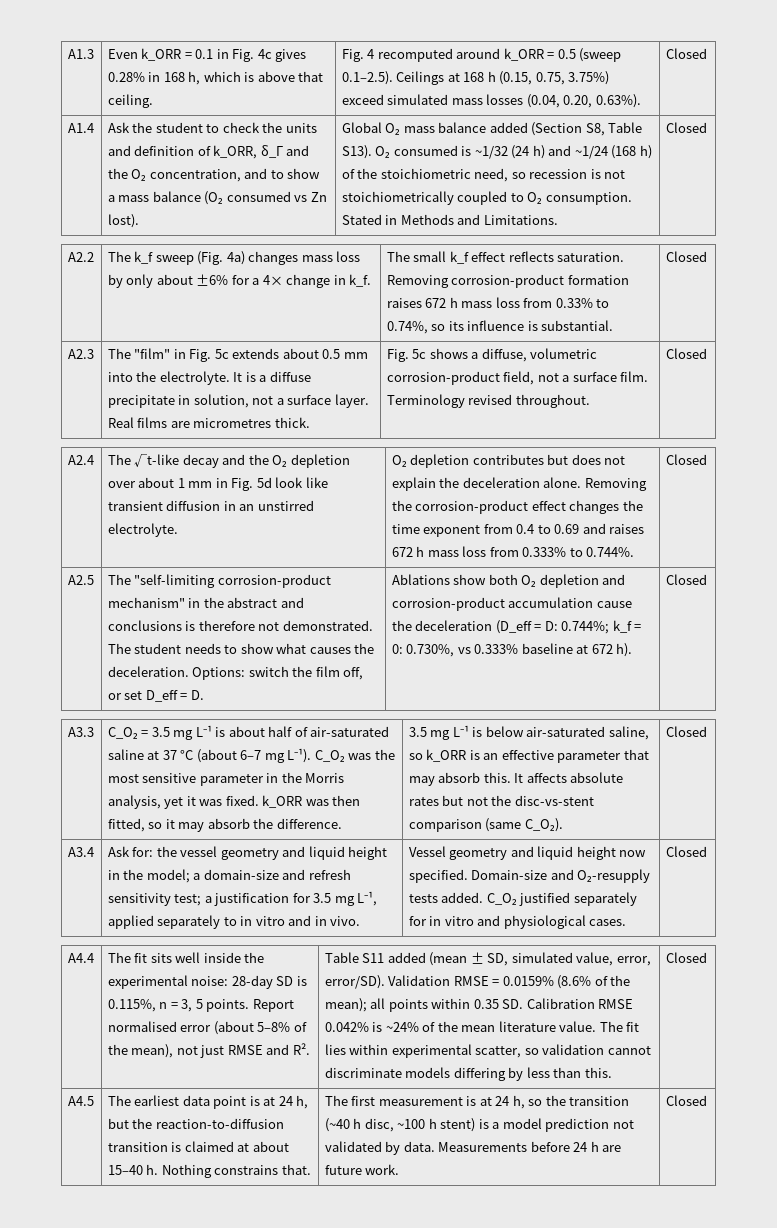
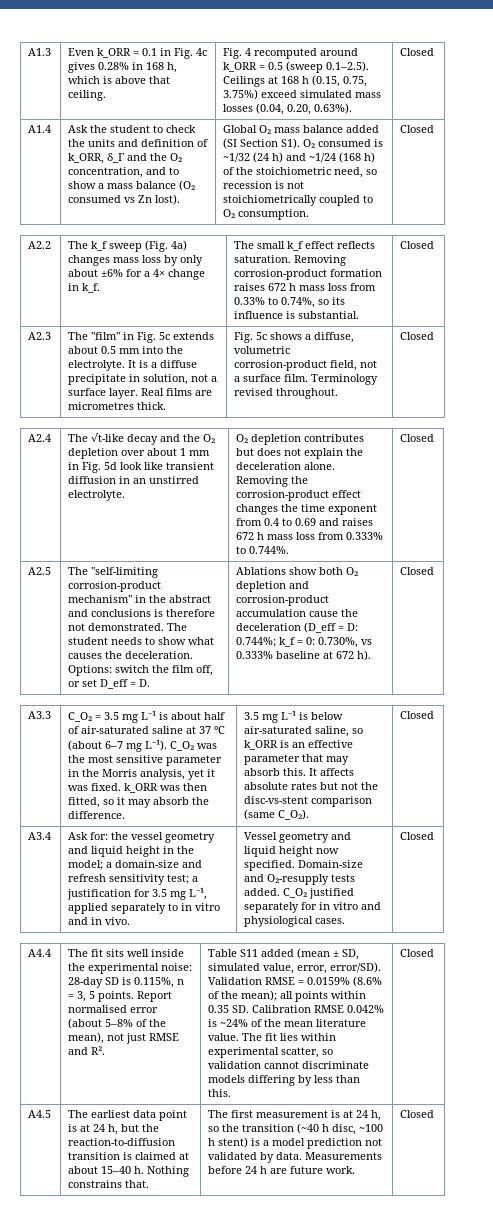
[531,122,643,136] [341,145,372,159] (Section S8, Table S13). -> [223,138,301,149] (SI Section S1).
[341,214,558,225] Stated in Methods and Limitations. -> (310, 214) none

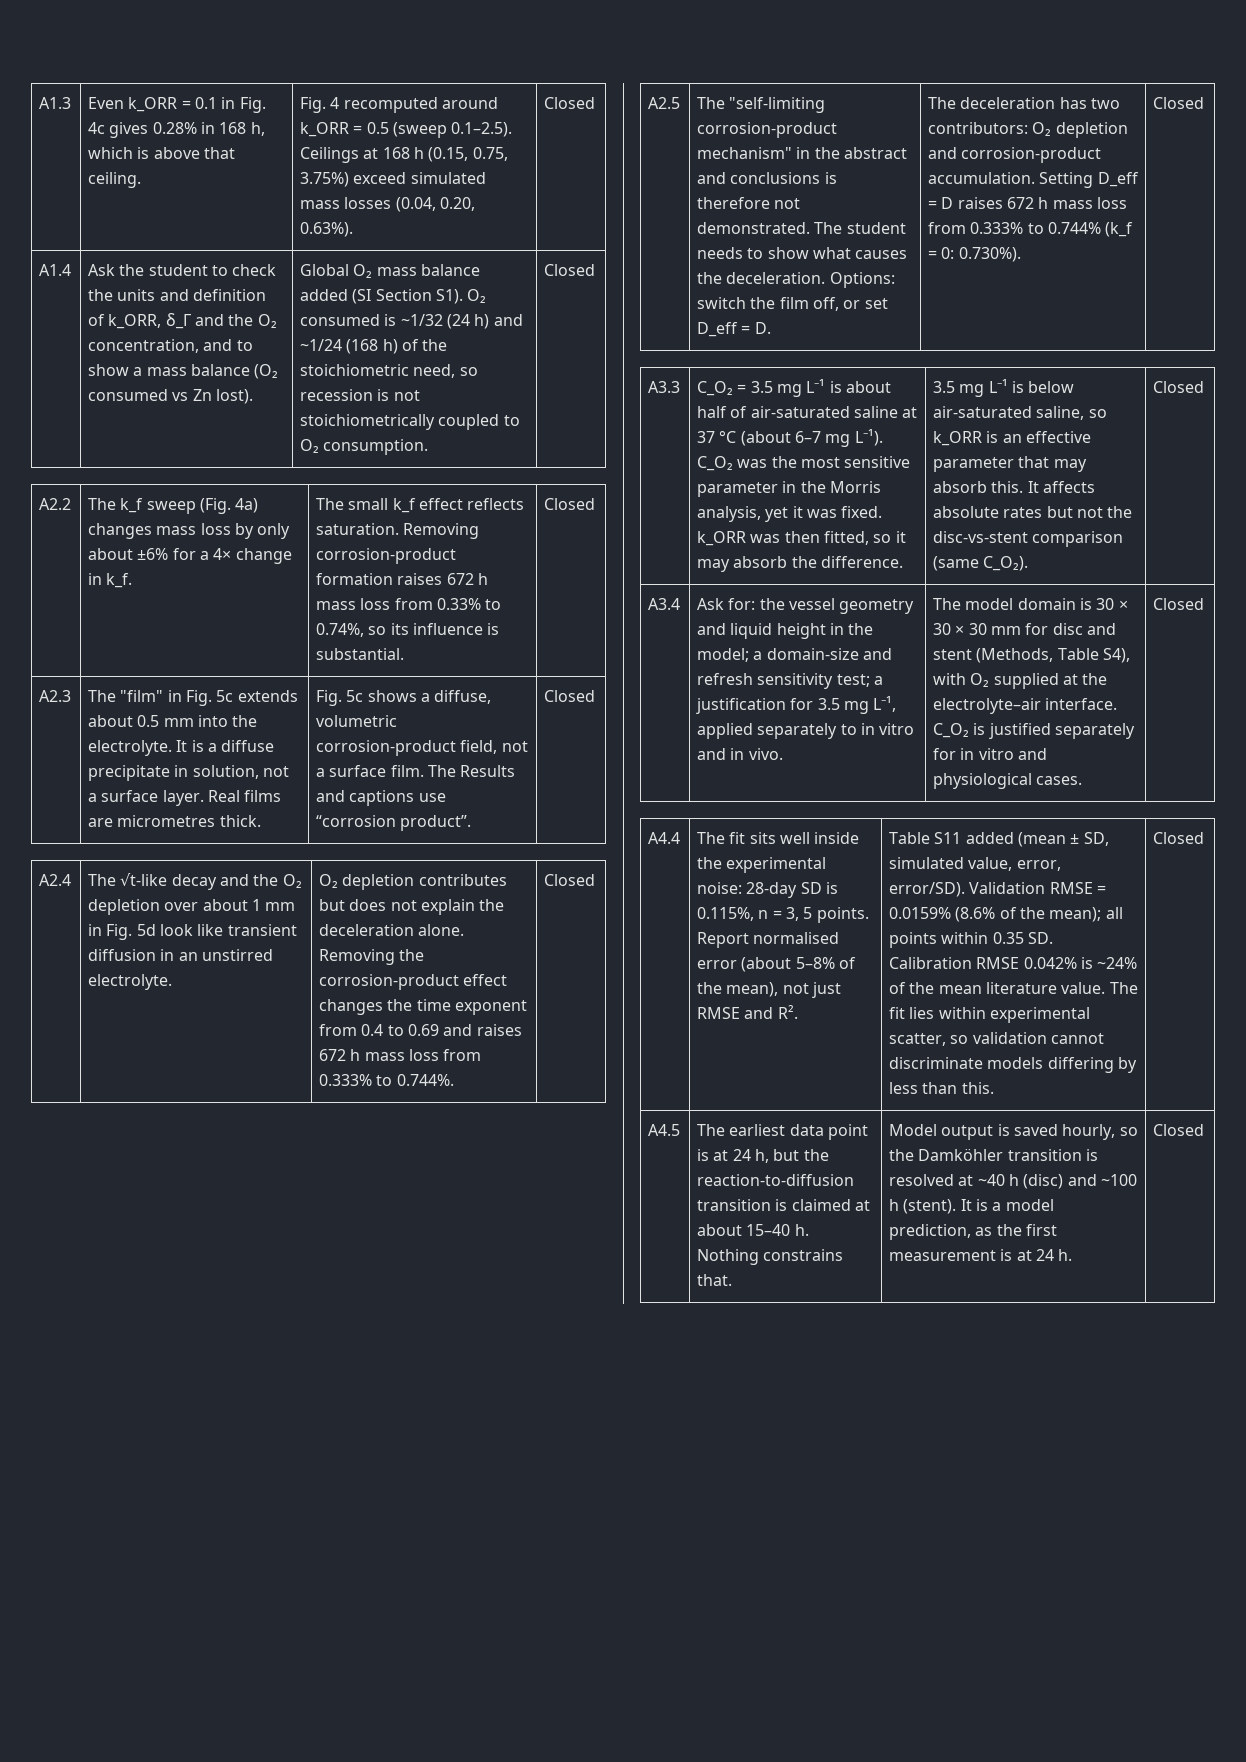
[311,374,379,385] [234,388,339,399] Terminology revised throughout. -> [427,765,516,777] [316,790,446,806] [316,815,472,831] The Results and captions use “corrosion product”.
[236,567,359,576] [236,581,310,592] [236,595,330,606] [236,609,359,617] [236,622,359,633] [236,637,373,648] [236,650,372,661] Ablations show both O₂ depletion and corrosion-product accumulation cause the deceleration (D_eff = D: 0.744%; k_f = 0: 0.730%, vs 0.333% baseline at 672 h). -> [928,97,1120,109] [928,122,1128,138] [928,147,1102,163] [928,172,1139,188] [928,197,1127,209] [928,222,1134,237] [928,247,1021,262] The deceleration has two contributors: O₂ depletion and corrosion-product accumulation. Setting D_eff = D raises 672 h mass loss from 0.333% to 0.744% (k_f = 0: 0.730%).
[244,832,352,843] [244,846,340,857] [244,860,364,871] [244,874,356,885] [244,888,308,898] Vessel geometry and liquid height now specified. Domain-size and O₂-resupply tests added. C_O₂ -> [933,598,1128,610] [933,623,1116,635] [933,648,1130,663] [933,673,1108,689] [933,698,1118,714] [933,723,986,738] The model domain is 30 × 30 × 30 mm for disc and stent (Methods, Table S4), with O₂ supplied at the electrolyte–air interface. C_O₂ is
[208,1110,229,1118] The -> [889,1124,1138,1140] [889,1148,1098,1161] [889,1174,1137,1189] [889,1199,1054,1214] [889,1224,1022,1240] Model output is saved hourly, so the Damköhler transition is resolved at ~40 h (disc) and ~100 h (stent). It is a model prediction, as the
[371,1110,382,1121] [208,1123,384,1135] [208,1137,383,1149] [208,1152,383,1163] [208,1166,356,1174] h, so the transition (~40 h disc, ~100 h stent) is a model prediction not validated by data. Measurements before 24 h are future work. -> [1058,1249,1073,1261] h.

